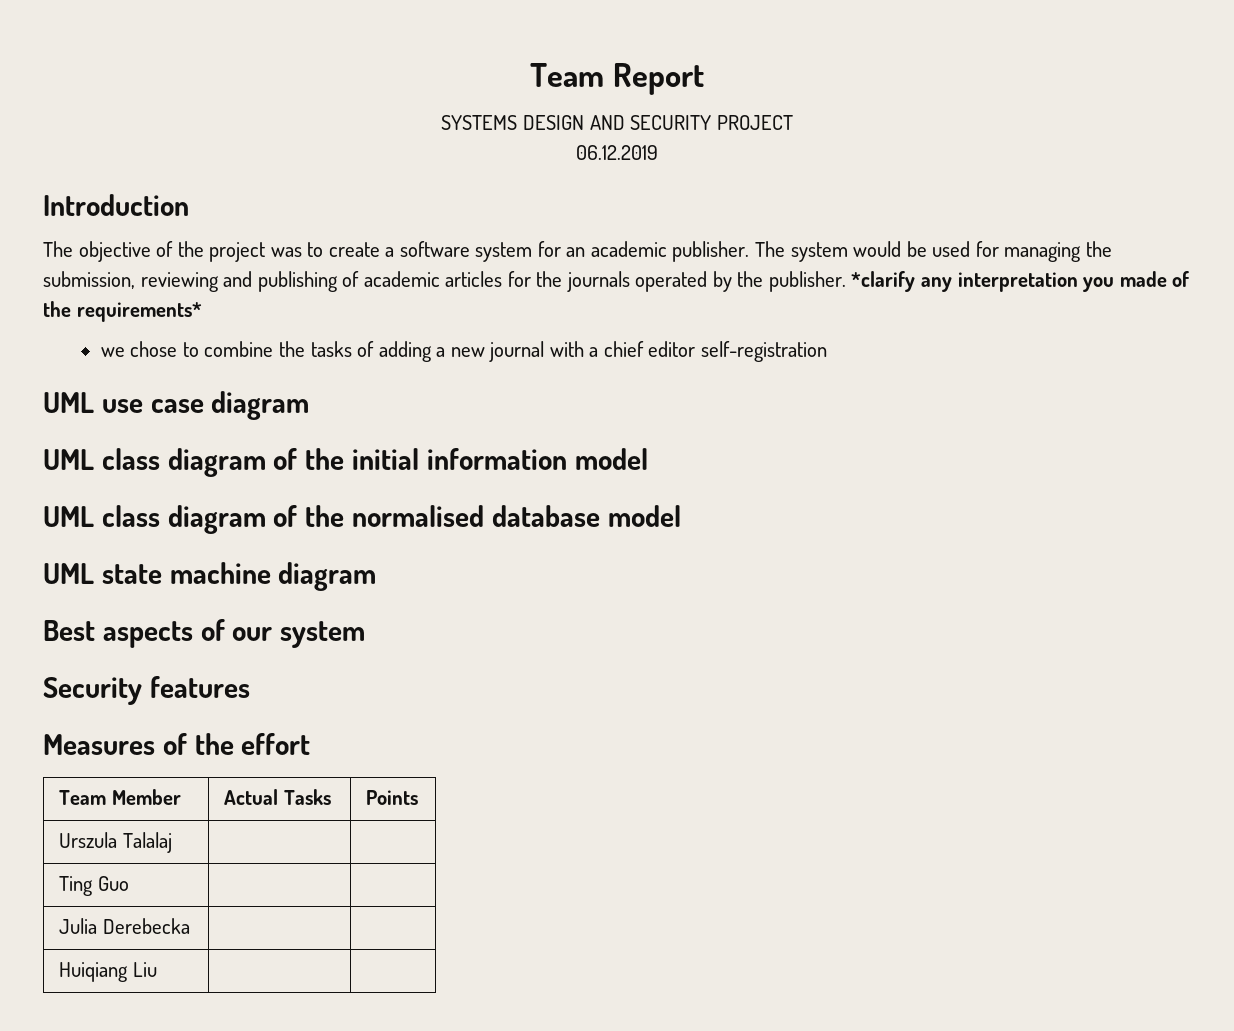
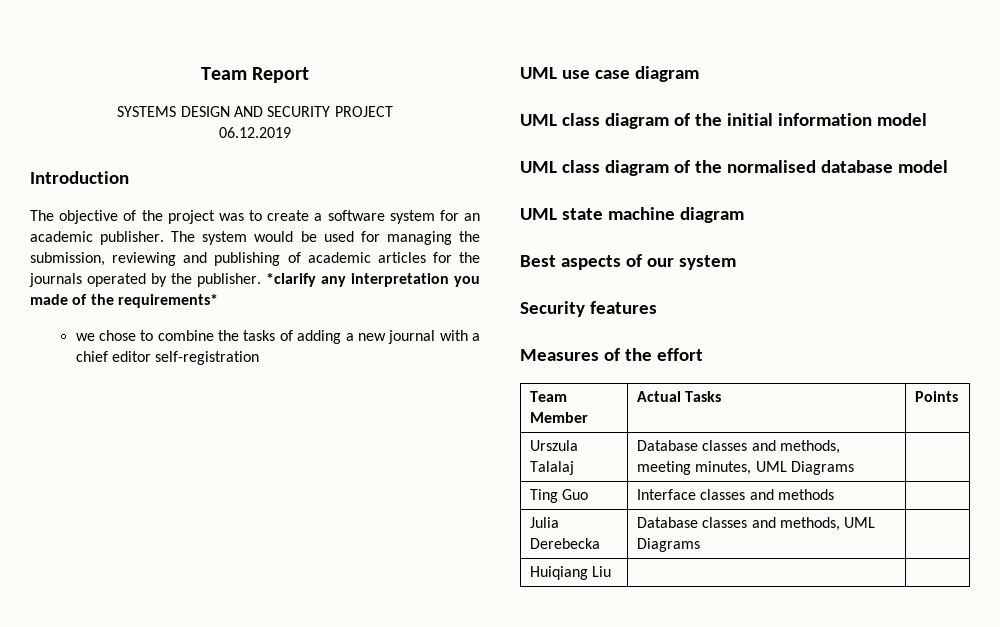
[59,876,129,896] [59,918,190,934] | // Ting Guo | | // Julia Derebecka | -> [636,440,840,454] [636,461,854,475] [529,489,589,503] [636,489,834,500] [529,517,559,528] [529,538,600,549] [636,517,876,531] [636,538,700,552] Database classes and methods, meeting minutes, UML Diagrams | // Ting Guo | Interface classes and methods | // Julia Derebecka | Database classes and methods, UML Diagrams

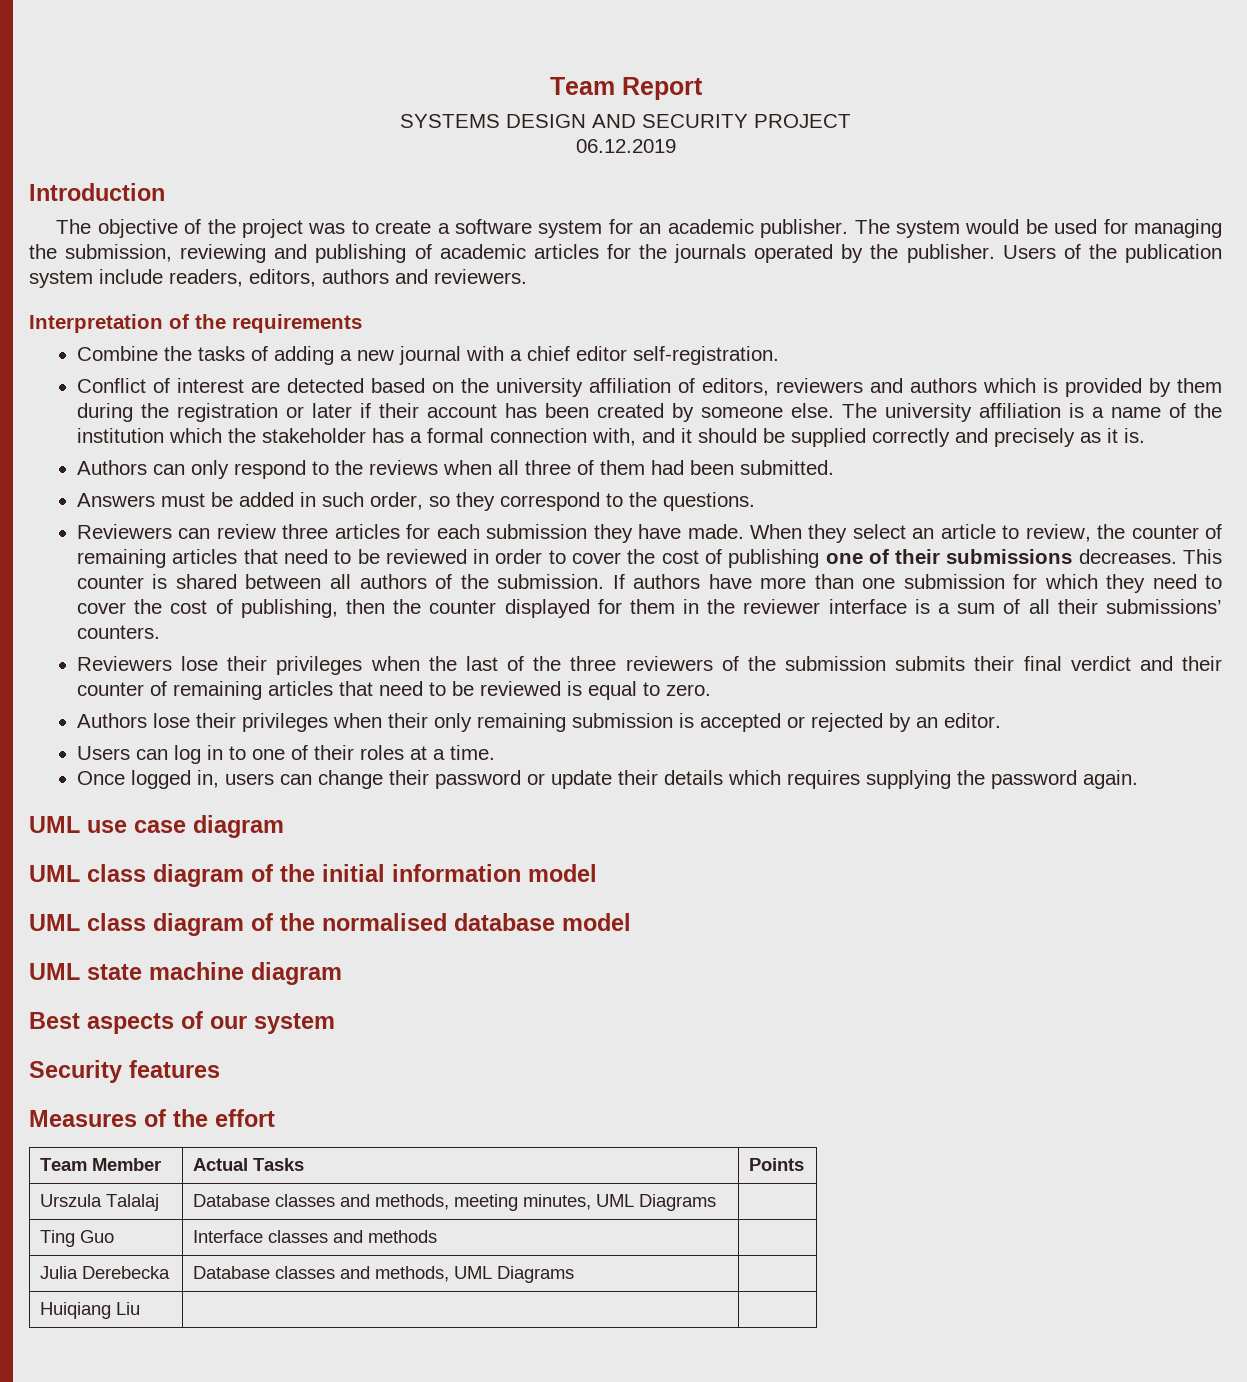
[266,273,480,287] [30,294,218,308] [75,330,214,341] *clarify any interpretation you made of the requirements* // we chose to combine -> [1002,244,1222,263] [29,269,527,288] [29,314,362,333] [76,346,158,361] Users of the publication system include readers, editors, authors and reviewers. // Interpretation of the requirements // Combine
[155,351,260,365] self-registration -> [632,346,779,365] [76,378,1222,397] [76,403,1222,422] [76,428,1145,447] [76,460,834,479] [76,492,755,511] [76,524,1222,543] [76,549,1222,568] [76,574,1222,593] [76,599,1222,618] [76,625,160,639] [76,656,1223,675] [76,681,711,700] [76,713,1001,732] [76,745,495,764] [76,770,1138,789] self-registration. // Conflict of interest are detected based on the university affiliation of editors, reviewers and authors which is provided by them during the registration or later if their account has been created by someone else. The university affiliation is a name of the institution which the stakeholder has a formal connection with, and it should be supplied correctly and precisely as it is. // Authors can only respond to the reviews when all three of them had been submitted. // Answers must be added in such order, so they correspond to the questions. // Reviewers can review three articles for each submission they have made. When they select an article to review, the counter of remaining articles that need to be reviewed in order to cover the cost of publishing one of their submissions decreases. This counter is shared between all authors of the submission. If authors have more than one submission for which they need to cover the cost of publishing, then the counter displayed for them in the reviewer interface is a sum of all their submissions’ counters. // Reviewers lose their privileges when the last of the three reviewers of the submission submits their final verdict and their counter of remaining articles that need to be reviewed is equal to zero. // Authors lose their privileges when their only remaining submission is accepted or rejected by an editor. // Users can log in to one of their roles at a time. // Once logged in, users can change their password or update their details which requires supplying the password again.

